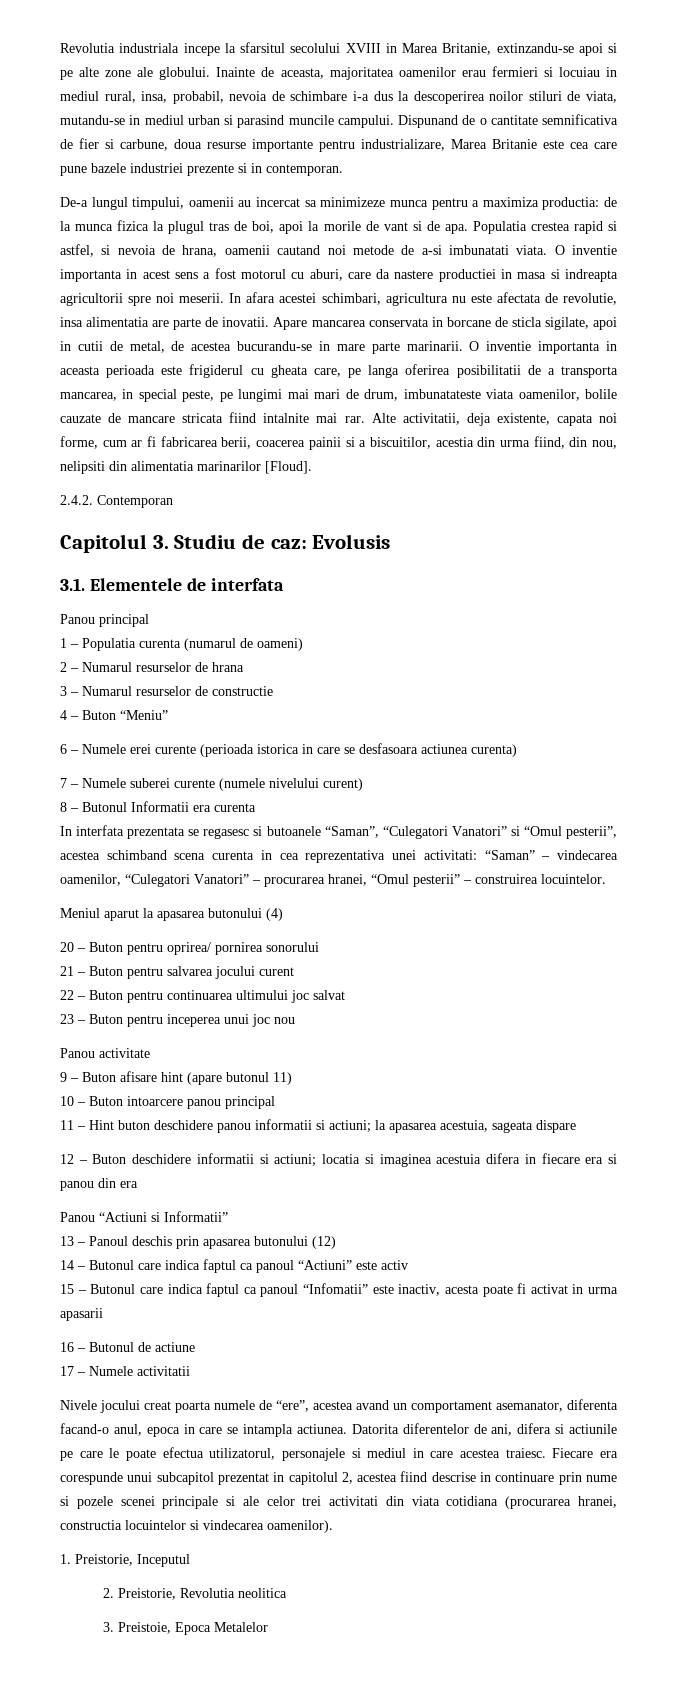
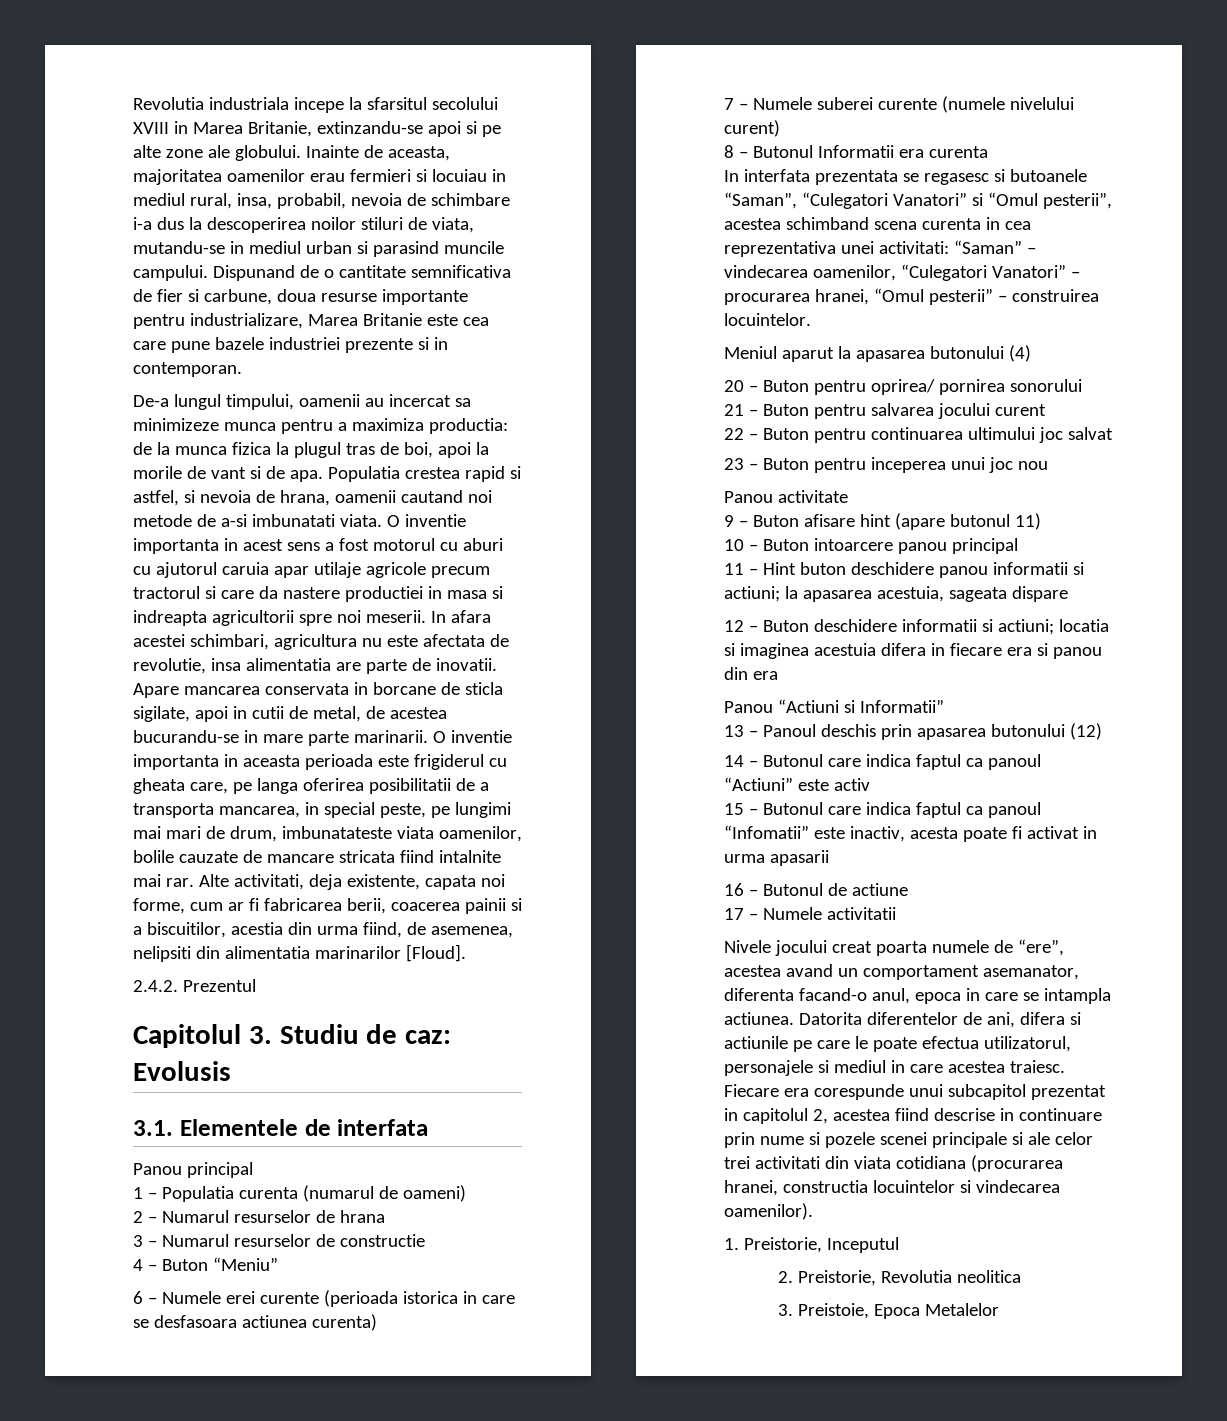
[309,269,343,281] aburi, -> [462,538,503,551] [133,562,490,578] [133,586,216,599] aburi cu ajutorul caruia apar utilaje agricole precum tractorul si
[402,413,460,425] activitatii, -> [233,874,304,890] activitati,
[569,437,617,449] din nou, -> [406,922,513,938] de asemenea,
[97,495,173,508] Contemporan -> [182,979,256,992] Prezentul

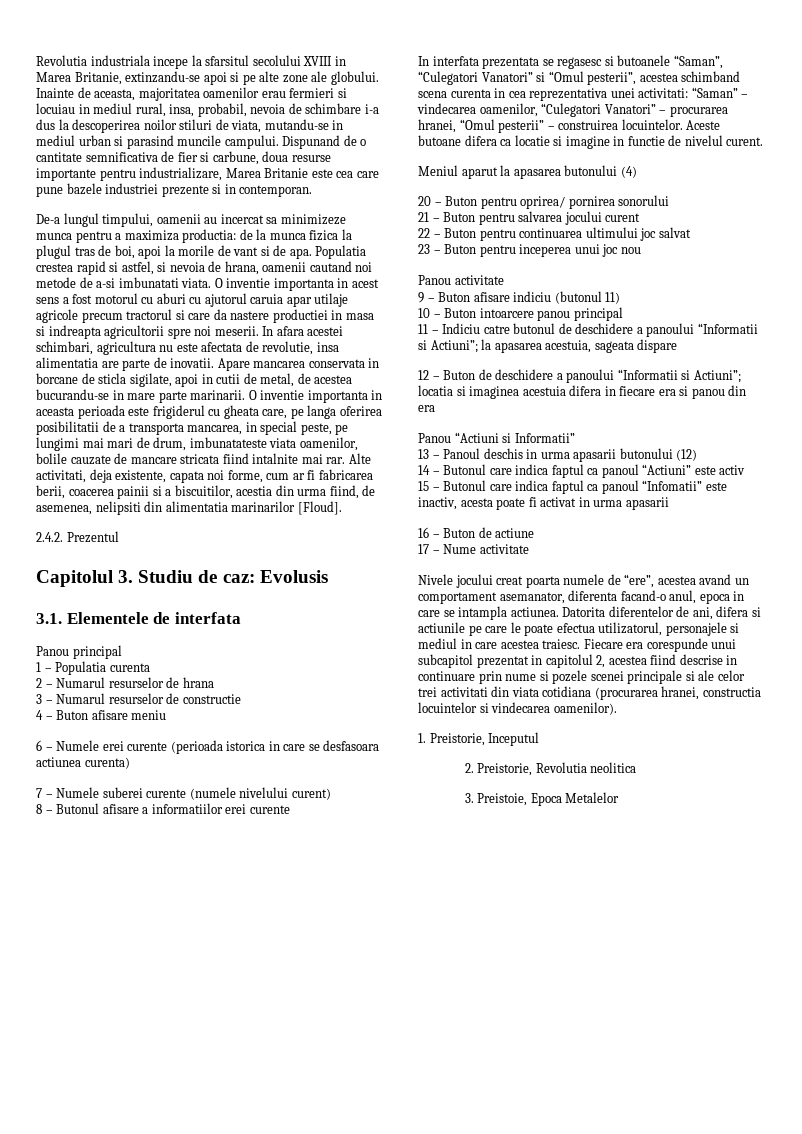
[302,1185,466,1202] (numarul de oameni) -> (150, 667) none
[212,1257,278,1271] “Meniu” -> [91,710,167,720] afisare meniu
[817,145,988,158] Informatii era curenta -> [102,803,290,814] afisare a informatiilor erei curente
(811, 319) none -> [686,120,721,130] [418,135,764,149] Aceste butoane difera ca locatie si imagine in functie de nivelul curent.
[859,513,1010,530] hint (apare butonul -> [513,291,602,304] indiciu (butonul
[762,562,1084,578] [724,586,780,602] Hint buton deschidere panou informatii si actiuni; -> [442,323,758,337] [418,340,478,353] Indiciu catre butonul de deschidere a panoului “Informatii si Actiuni”;
[813,619,1054,635] deschidere informatii si actiuni; -> [478,369,741,383] de deschidere a panoului “Informatii si Actiuni”;
[880,724,986,740] prin apasarea -> [526,449,617,462] in urma apasarii
[762,883,823,896] Butonul -> [443,528,476,538] Buton
[762,907,896,920] Numele activitatii -> [443,544,529,554] Nume activitate

